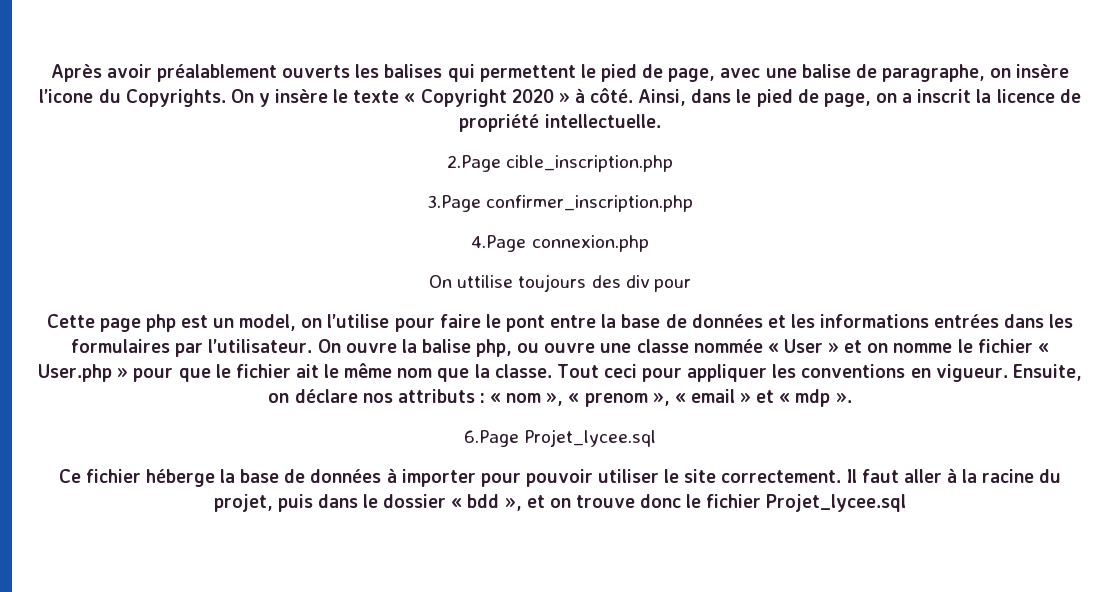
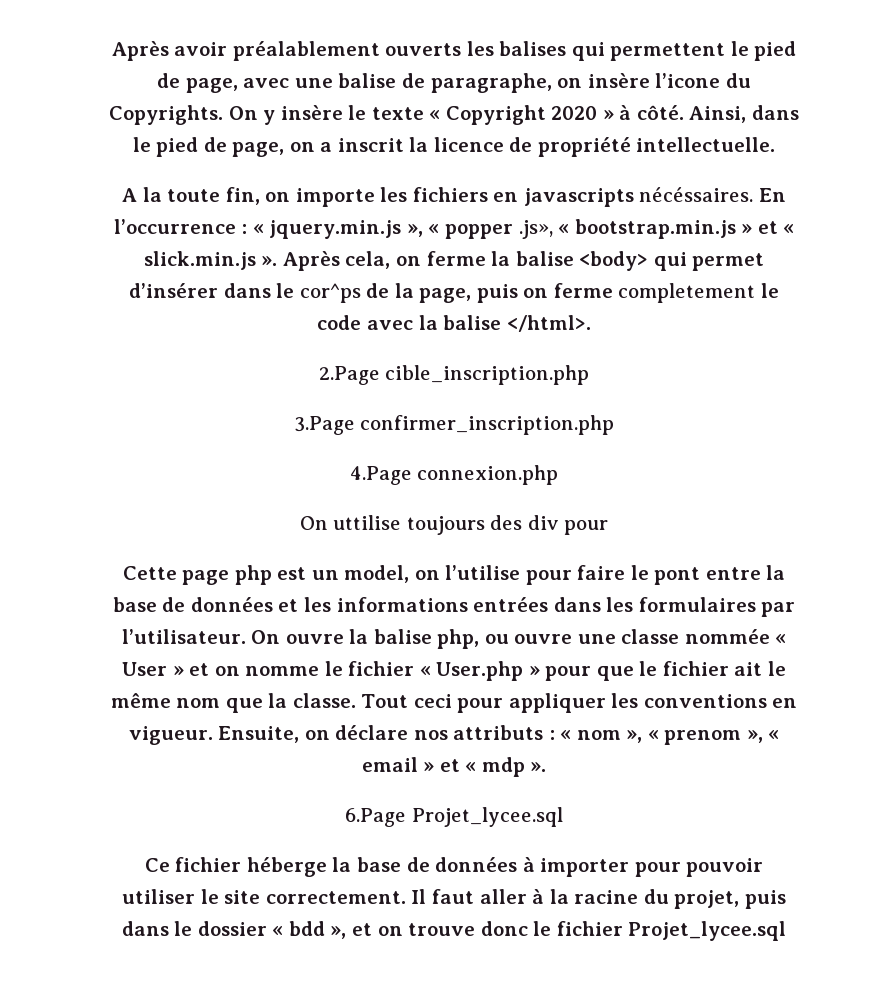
(661, 121) none -> [122,187,786,207] [113,219,795,239] [143,251,765,271] [129,283,779,303] [317,315,591,332] // A la toute fin, on importe les fichiers en javascripts nécéssaires. En l’occurrence : « jquery.min.js », « popper .js», « bootstrap.min.js » et « slick.min.js ». Après cela, on ferme la balise <body> qui permet d’insérer dans le cor^ps de la page, puis on ferme completement le code avec la balise </html>.

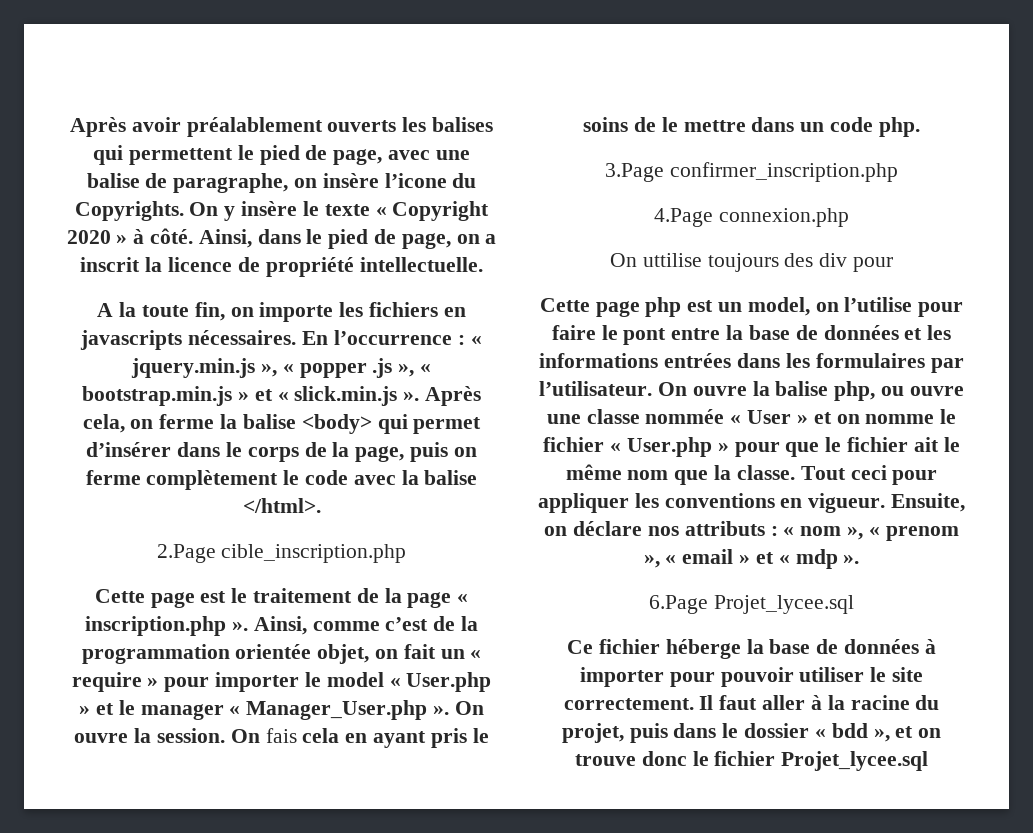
[639,187,754,202] nécéssaires. -> [188,330,297,345] nécessaires.
[518,220,553,239] .js», -> [372,358,415,378] .js »,
[299,283,361,303] cor^ps -> [247,447,299,462] corps
[618,283,756,303] completement -> [146,470,279,490] complètement
(590, 375) none -> [94,588,469,608] [85,616,478,636] [81,644,482,664] [71,672,492,692] [79,700,484,720] [74,728,489,748] [583,117,920,137] // Cette page est le traitement de la page « inscription.php ». Ainsi, comme c’est de la programmation orientée objet, on fait un « require » pour importer le model « User.php » et le manager « Manager_User.php ». On ouvre la session. On fais cela en ayant pris le soins de le mettre dans un code php.

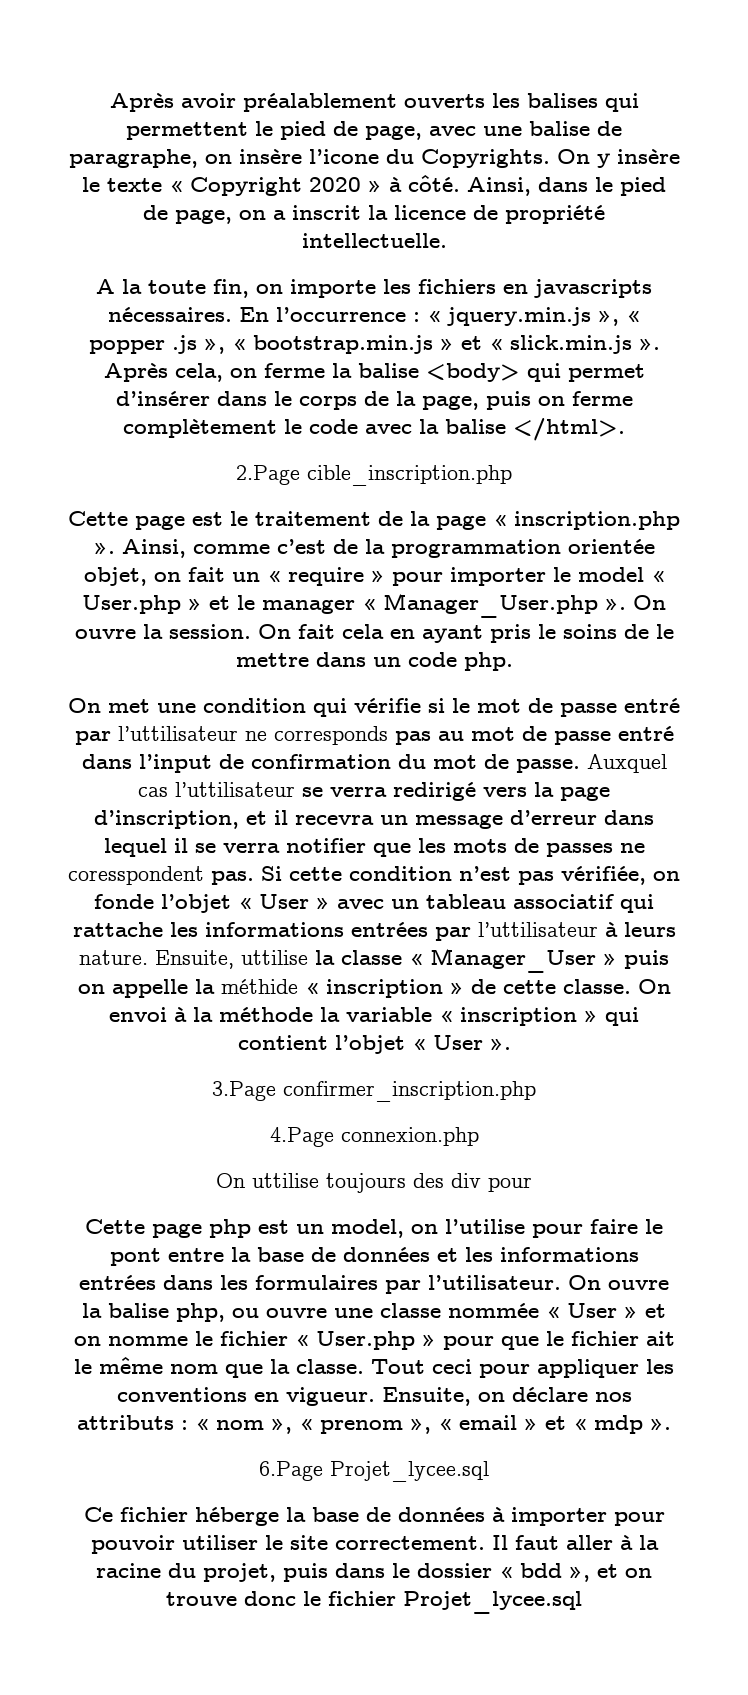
[265,728,297,743] fais -> [297,624,335,639] fait
(920, 127) none -> [68,698,680,717] [74,726,674,745] [81,754,667,773] [138,782,610,801] [94,810,654,829] [103,838,645,857] [68,866,680,885] [94,894,654,913] [72,922,676,941] [79,948,669,973] [77,979,671,998] [109,1007,639,1026] [237,1035,511,1054] // On met une condition qui vérifie si le mot de passe entré par l’uttilisateur ne corresponds pas au mot de passe entré dans l’input de confirmation du mot de passe. Auxquel cas l’uttilisateur se verra redirigé vers la page d’inscription, et il recevra un message d’erreur dans lequel il se verra notifier que les mots de passes ne coresspondent pas. Si cette condition n’est pas vérifiée, on fonde l’objet « User » avec un tableau associatif qui rattache les informations entrées par l’uttilisateur à leurs nature. Ensuite, uttilise la classe « Manager_User » puis on appelle la méthide « inscription » de cette classe. On envoi à la méthode la variable « inscription » qui contient l’objet « User ».

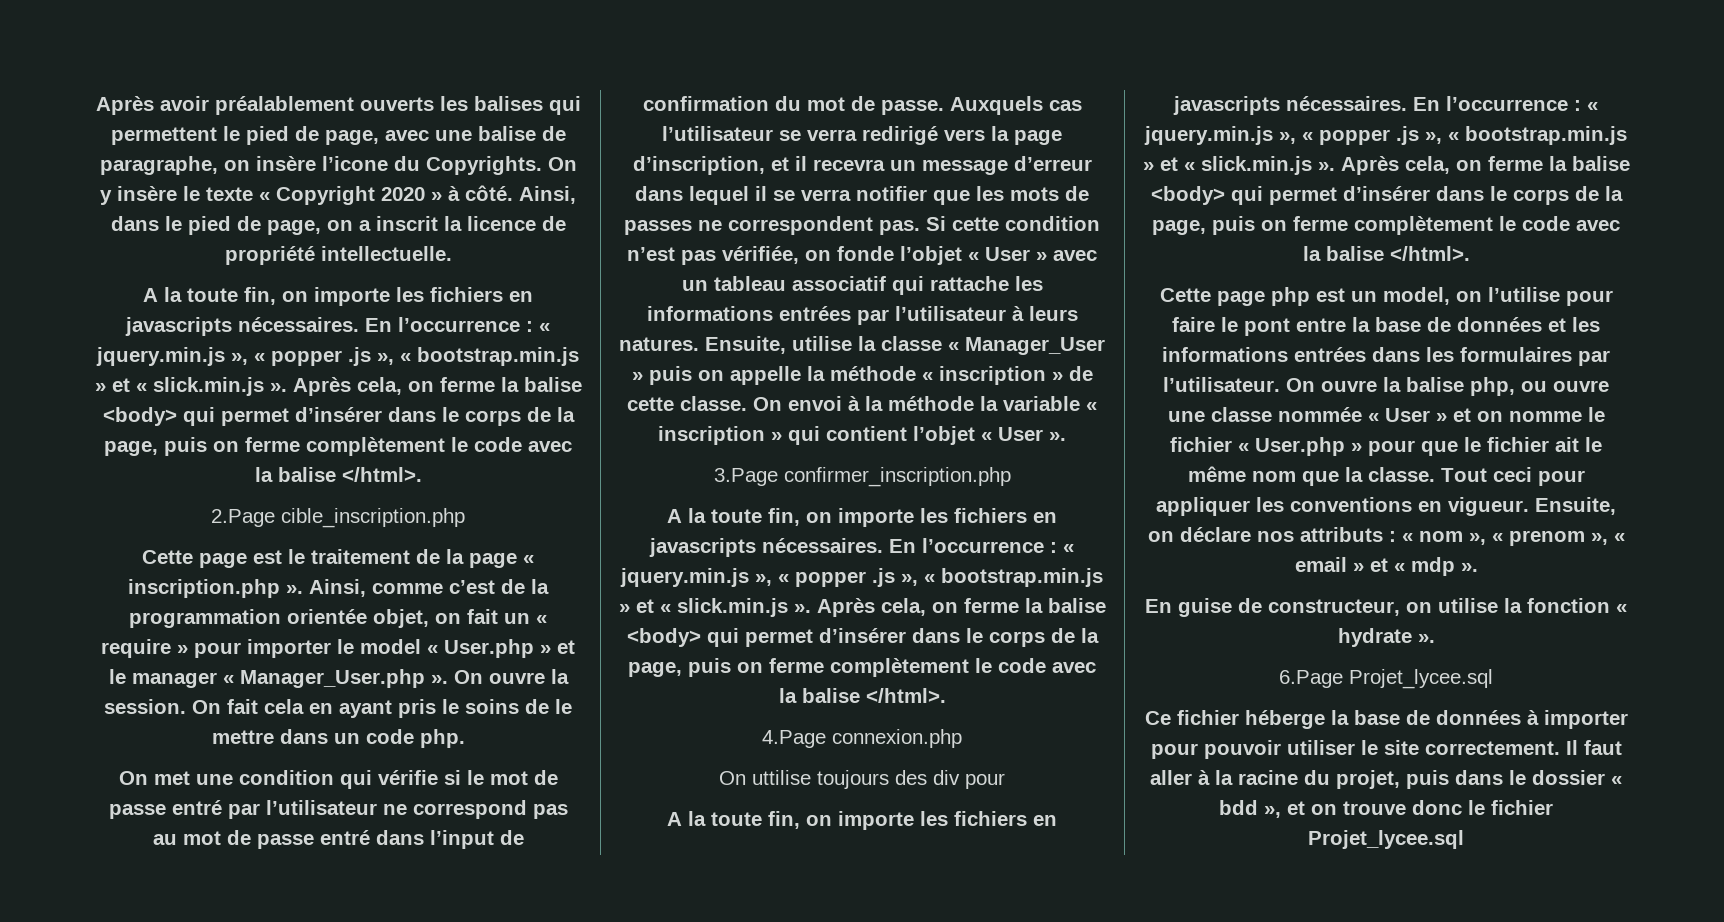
[117,726,388,745] l’uttilisateur ne corresponds -> [265,800,527,819] l’utilisateur ne correspond
[586,754,667,773] [138,782,295,797] Auxquel cas l’uttilisateur -> [949,96,1082,115] [662,126,773,141] Auxquels cas l’utilisateur
[68,866,204,885] coresspondent -> [728,216,873,235] correspondent
[477,922,598,937] l’uttilisateur -> [894,306,1006,321] l’utilisateur
[79,950,308,969] nature. Ensuite, uttilise -> [619,336,852,354] natures. Ensuite, utilise
[220,979,298,994] méthide -> [829,366,916,381] méthode
(536, 1091) none -> [667,508,1057,527] [649,538,1074,557] [620,568,1103,587] [618,598,1106,617] [626,628,1099,647] [628,658,1096,677] [778,688,946,703] // A la toute fin, on importe les fichiers en javascripts nécessaires. En l’occurrence : « jquery.min.js », « popper .js », « bootstrap.min.js » et « slick.min.js ». Après cela, on ferme la balise <body> qui permet d’insérer dans le corps de la page, puis on ferme complètement le code avec la balise </html>.
(532, 1184) none -> [667,811,1057,830] [1173,96,1598,115] [1144,126,1627,145] [1142,156,1630,175] [1150,186,1623,205] [1152,216,1620,235] [1302,246,1470,261] // A la toute fin, on importe les fichiers en javascripts nécessaires. En l’occurrence : « jquery.min.js », « popper .js », « bootstrap.min.js » et « slick.min.js ». Après cela, on ferme la balise <body> qui permet d’insérer dans le corps de la page, puis on ferme complètement le code avec la balise </html>.
(671, 1424) none -> [1145,598,1627,617] [1337,628,1435,647] // En guise de constructeur, on utilise la fonction « hydrate ».

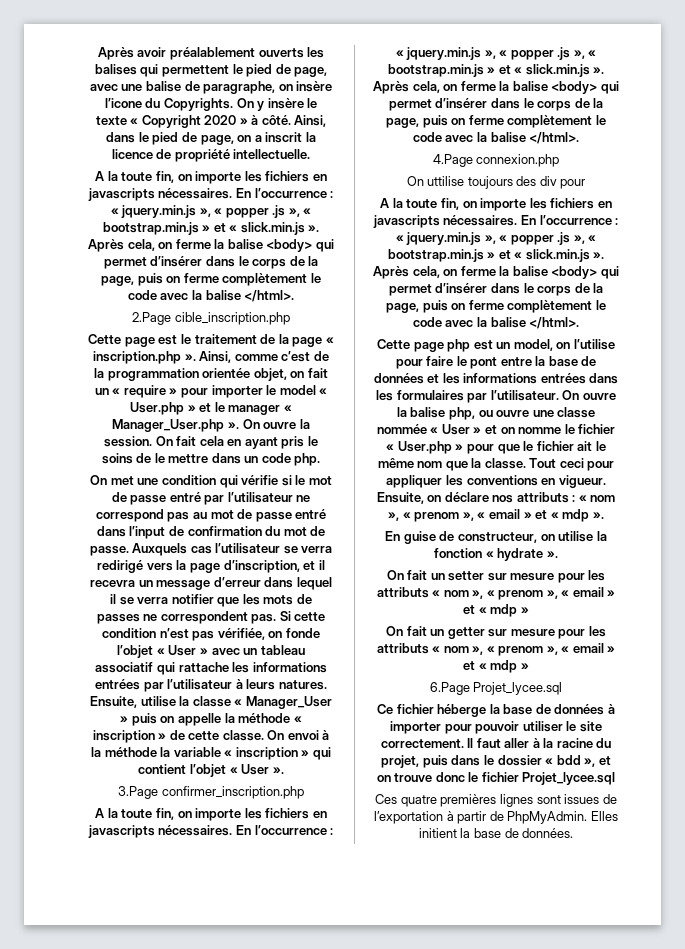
(1435, 638) none -> [386,570,606,583] [376,587,616,600] [463,604,529,617] [386,626,606,639] [376,643,616,656] [463,660,529,673] // On fait un setter sur mesure pour les attributs « nom », « prenom », « email » et « mdp » // On fait un getter sur mesure pour les attributs « nom », « prenom », « email » et « mdp »
(1464, 839) none -> [375,794,617,807] [374,811,618,824] [418,828,574,838] // Ces quatre premières lignes sont issues de l’exportation à partir de PhpMyAdmin. Elles initient la base de données.

